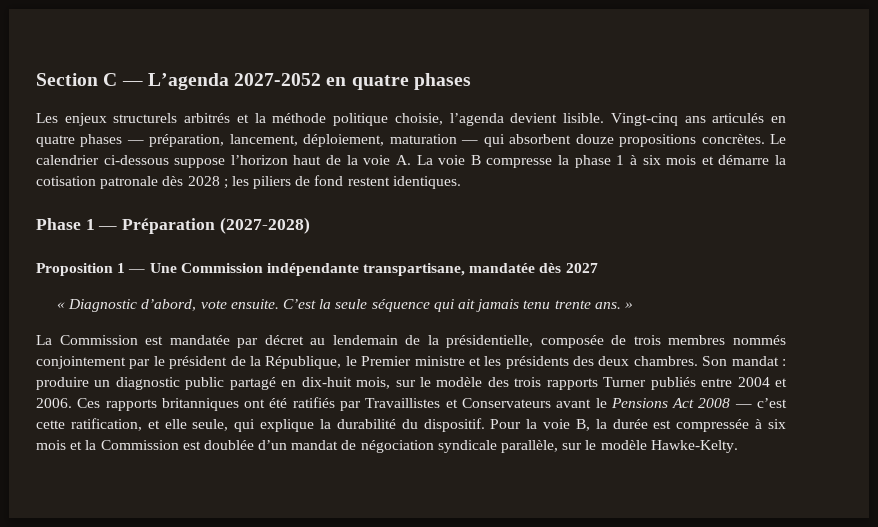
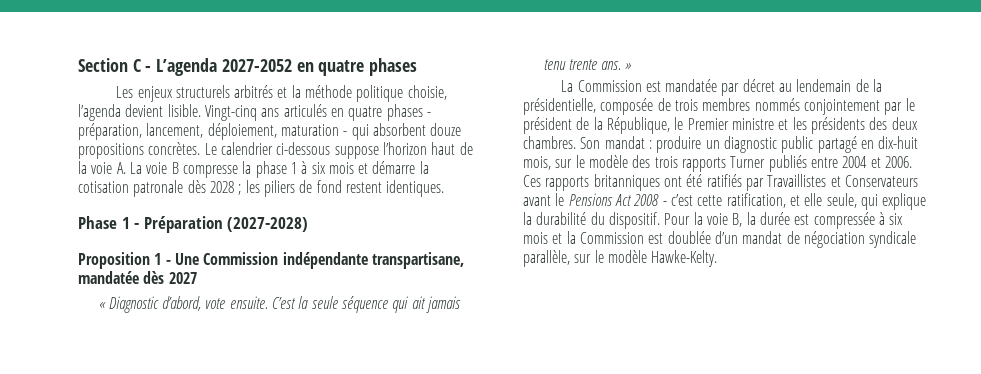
[121,81,143,86] — -> [145,66,152,72] -
[126,140,144,144] — -> [426,112,431,117] -
[461,140,479,144] — -> [343,131,348,136] -
[98,226,118,230] — -> [134,223,140,229] -
[128,269,146,273] — -> [165,260,171,265] -
[734,404,752,408] — -> [662,201,667,206] -

